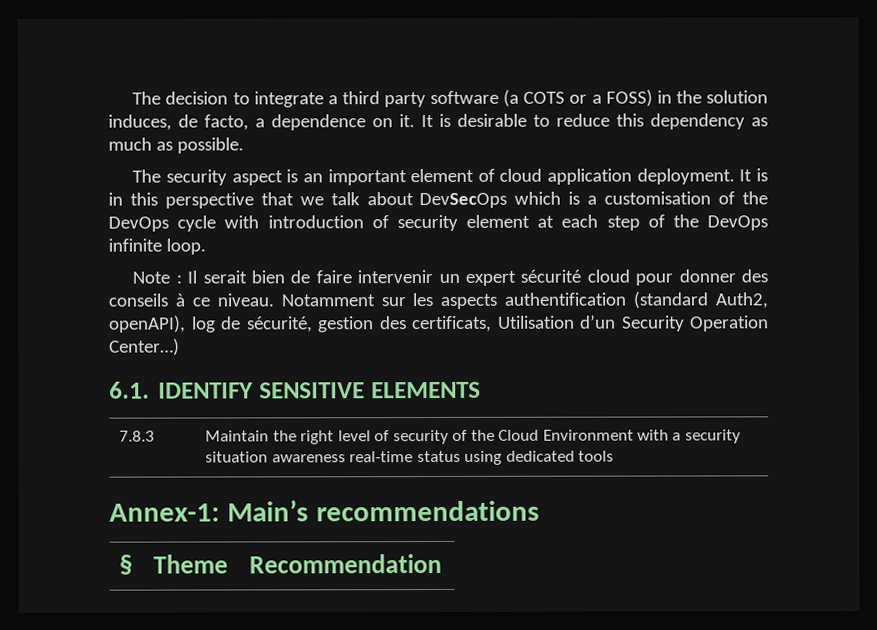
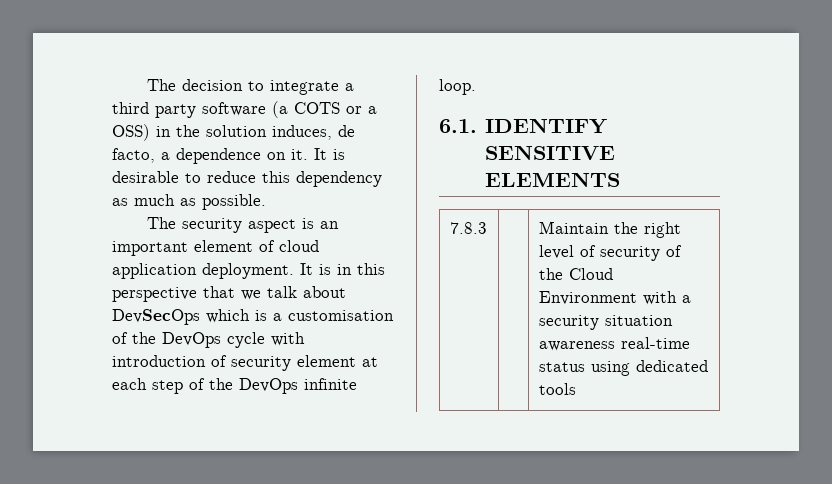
[605,89,653,107] FOSS) -> [112,124,150,141] OSS)
[132,269,768,286] [108,291,768,309] [109,314,769,333] [109,338,180,356] // Note : Il serait bien de faire intervenir un expert sécurité cloud pour donner des conseils à ce niveau. Notamment sur les aspects authentification (standard Auth2, openAPI), log de sécurité, gestion des certificats, Utilisation d’un Security Operation Center…) -> (476, 87) none
[109,499,540,522] [119,554,134,575] [153,554,229,574] [249,553,443,574] // Annex-1: Main’s recommendations // § | Theme | Recommendation -> (576, 389) none

